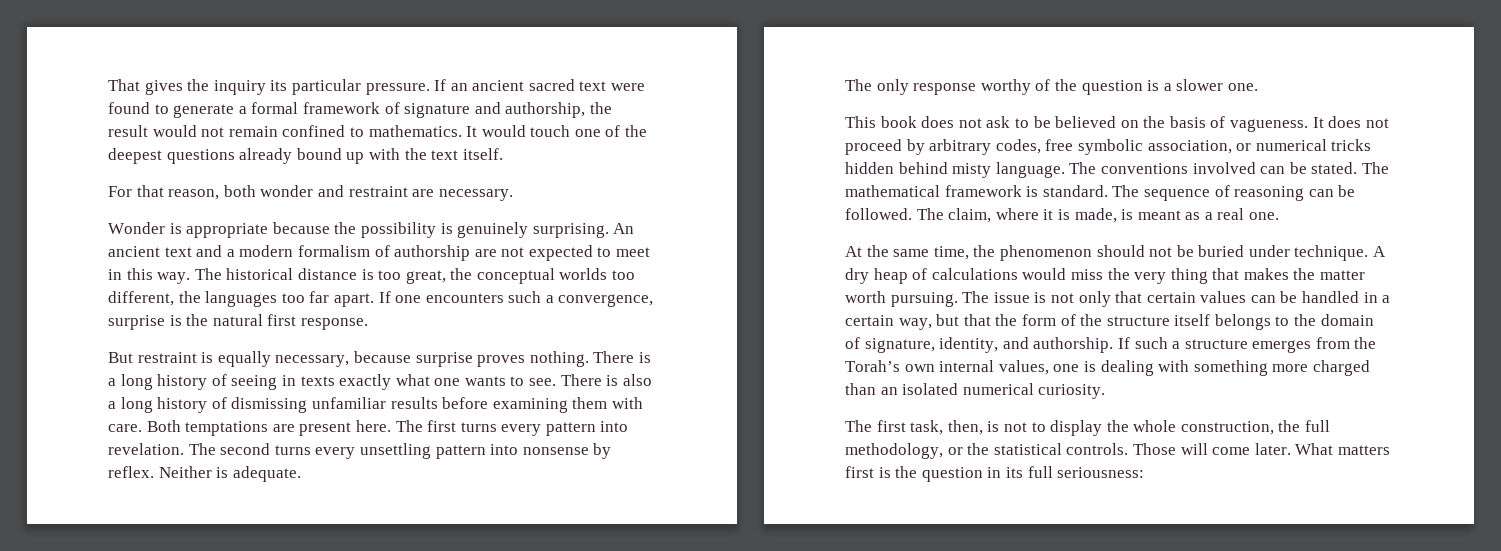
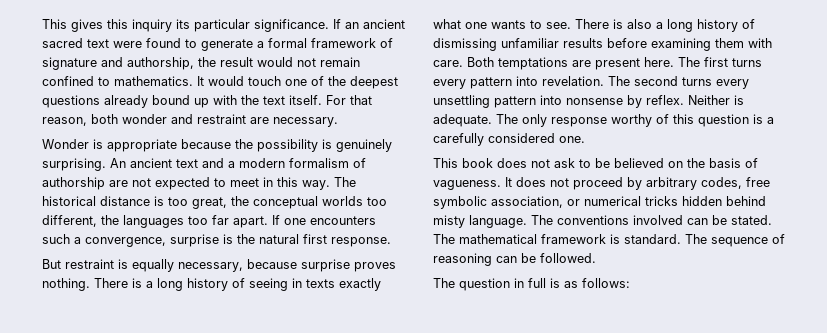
[108,79,210,95] That gives the -> [42,19,128,32] This gives this
[365,83,430,95] pressure. -> [254,19,329,32] significance.
(503, 154) // -> (322, 100) none
(301, 474) // -> (492, 120) none
[1054,79,1077,91] the -> [673,114,694,124] this
[1176,79,1224,91] slower -> [433,133,555,146] carefully considered
[916,208,1280,223] [845,245,1387,261] [845,268,1366,284] [845,291,1391,307] [845,314,1374,330] [845,337,1377,353] [845,360,1370,376] [845,383,1106,399] [845,420,1331,436] [845,443,1390,459] [845,466,1145,482] The claim, where it is made, is meant as a real one. // At the same time, the phenomenon should not be buried under technique. A dry heap of calculations would miss the very thing that makes the matter worth pursuing. The issue is not only that certain values can be handled in a certain way, but that the form of the structure itself belongs to the domain of signature, identity, and authorship. If such a structure emerges from the Torah’s own internal values, one is dealing with something more charged than an isolated numerical curiosity. // The first task, then, is not to display the whole construction, the full methodology, or the statistical controls. Those will come later. What matters first is the question in its full seriousness: -> [433,278,630,291] // The question in full is as follows:

